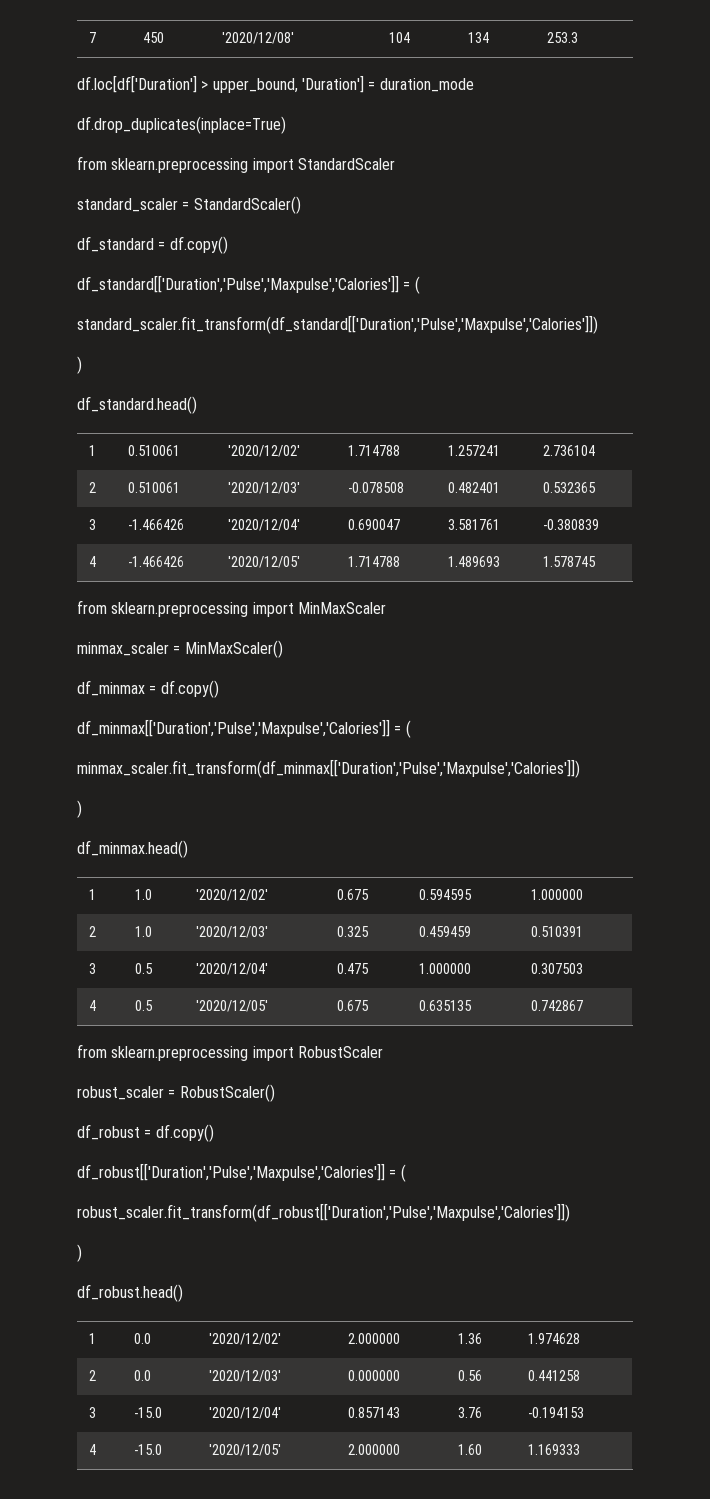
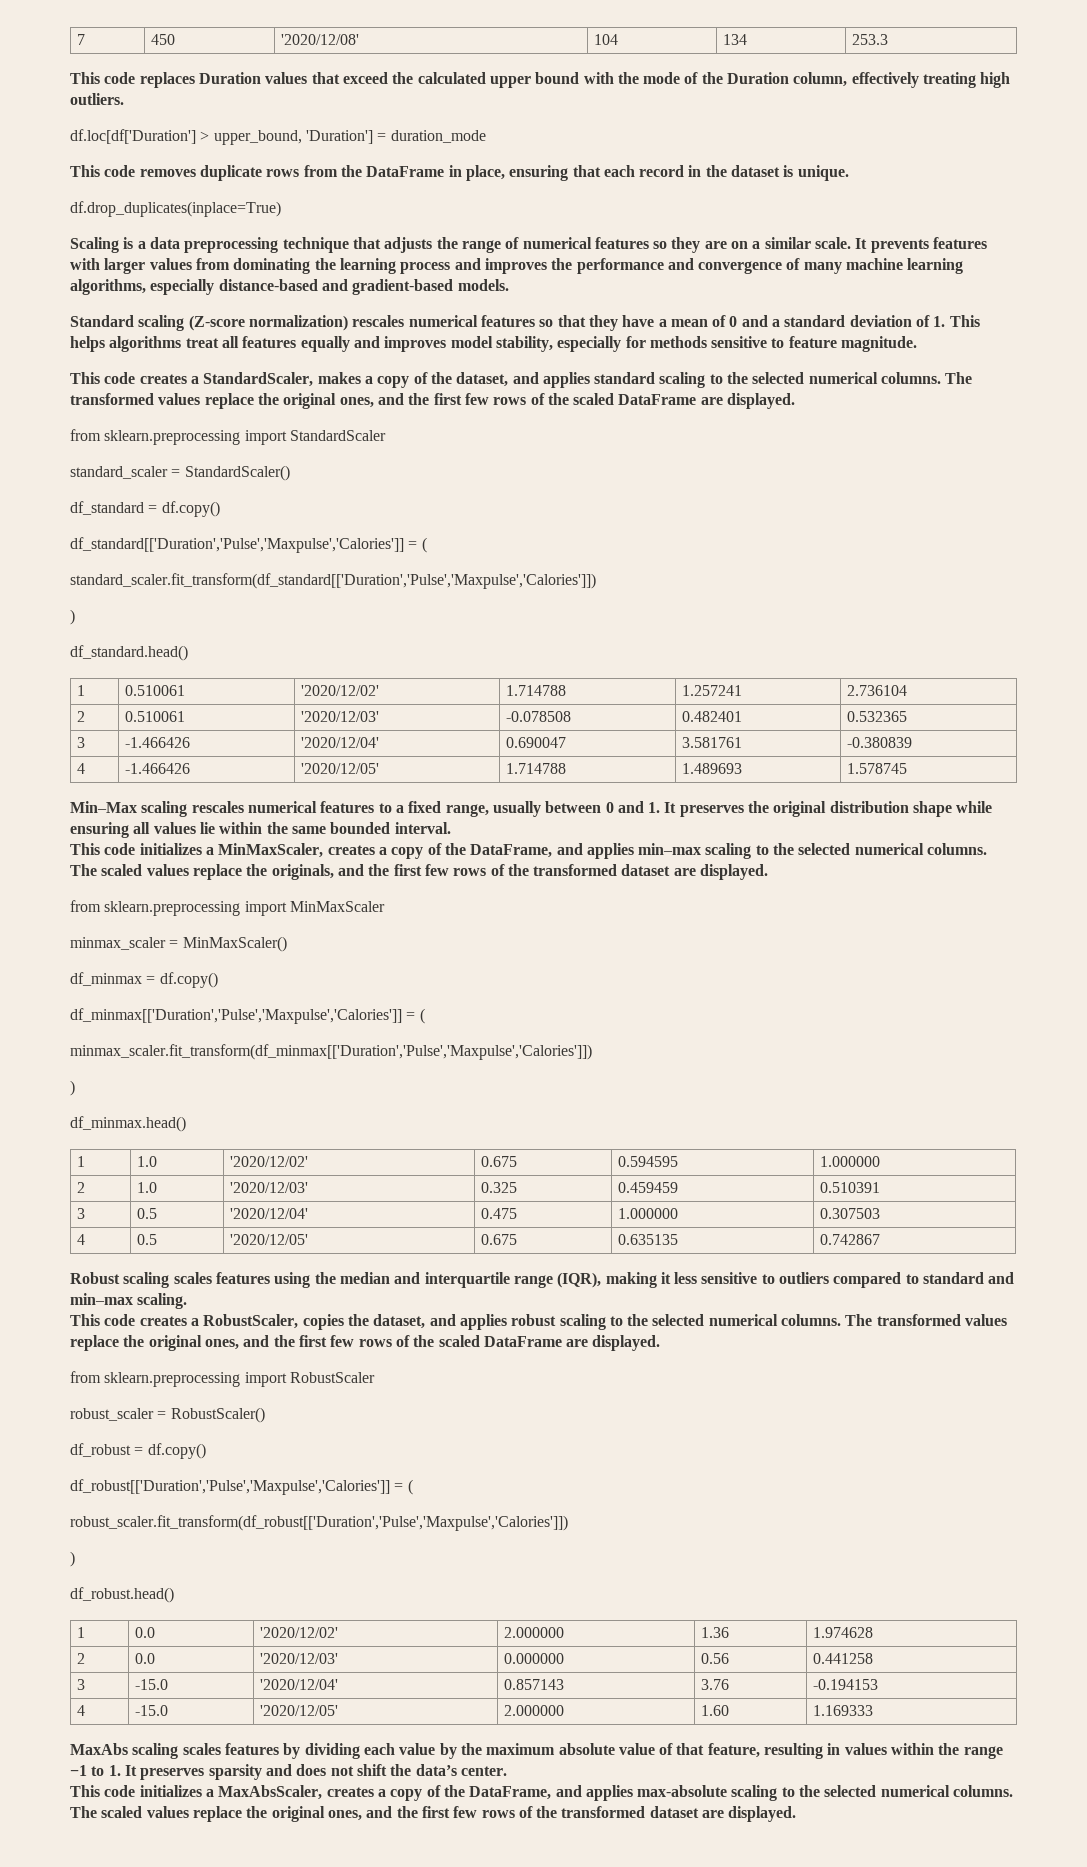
(578, 37) none -> [70,72,1011,88] [70,93,124,105] // This code replaces Duration values that exceed the calculated upper bound with the mode of the Duration column, effectively treating high outliers.
[77,116,286,134] df.drop_duplicates(inplace=True) -> [70,165,849,181] [70,201,281,217] [70,237,988,253] [70,258,964,274] [70,279,509,295] [70,315,980,331] [70,336,918,352] [70,372,973,388] [70,393,796,409] This code removes duplicate rows from the DataFrame in place, ensuring that each record in the dataset is unique. // df.drop_duplicates(inplace=True) // Scaling is a data preprocessing technique that adjusts the range of numerical features so they are on a similar scale. It prevents features with larger values from dominating the learning process and improves the performance and convergence of many machine learning algorithms, especially distance-based and gradient-based models. // Standard scaling (Z-score normalization) rescales numerical features so that they have a mean of 0 and a standard deviation of 1. This helps algorithms treat all features equally and improves model stability, especially for methods sensitive to feature magnitude. // This code creates a StandardScaler, makes a copy of the dataset, and applies standard scaling to the selected numerical columns. The transformed values replace the original ones, and the first few rows of the scaled DataFrame are displayed.
(596, 561) none -> [70,801,993,817] [70,822,451,838] [70,843,988,859] [70,864,769,880] // Min–Max scaling rescales numerical features to a fixed range, usually between 0 and 1. It preserves the original distribution shape while ensuring all values lie within the same bounded interval. // This code initializes a MinMaxScaler, creates a copy of the DataFrame, and applies min–max scaling to the selected numerical columns. The scaled values replace the originals, and the first few rows of the transformed dataset are displayed.
(583, 1005) none -> [70,1272,1015,1288] [70,1293,188,1309] [70,1314,1008,1330] [70,1335,661,1351] // Robust scaling scales features using the median and interquartile range (IQR), making it less sensitive to outliers compared to standard and min–max scaling. // This code creates a RobustScaler, copies the dataset, and applies robust scaling to the selected numerical columns. The transformed values replace the original ones, and the first few rows of the scaled DataFrame are displayed.
(580, 1449) none -> [70,1743,1003,1759] [70,1764,507,1780] [70,1785,1014,1801] [70,1806,797,1822] // MaxAbs scaling scales features by dividing each value by the maximum absolute value of that feature, resulting in values within the range −1 to 1. It preserves sparsity and does not shift the data’s center. // This code initializes a MaxAbsScaler, creates a copy of the DataFrame, and applies max-absolute scaling to the selected numerical columns. The scaled values replace the original ones, and the first few rows of the transformed dataset are displayed.

